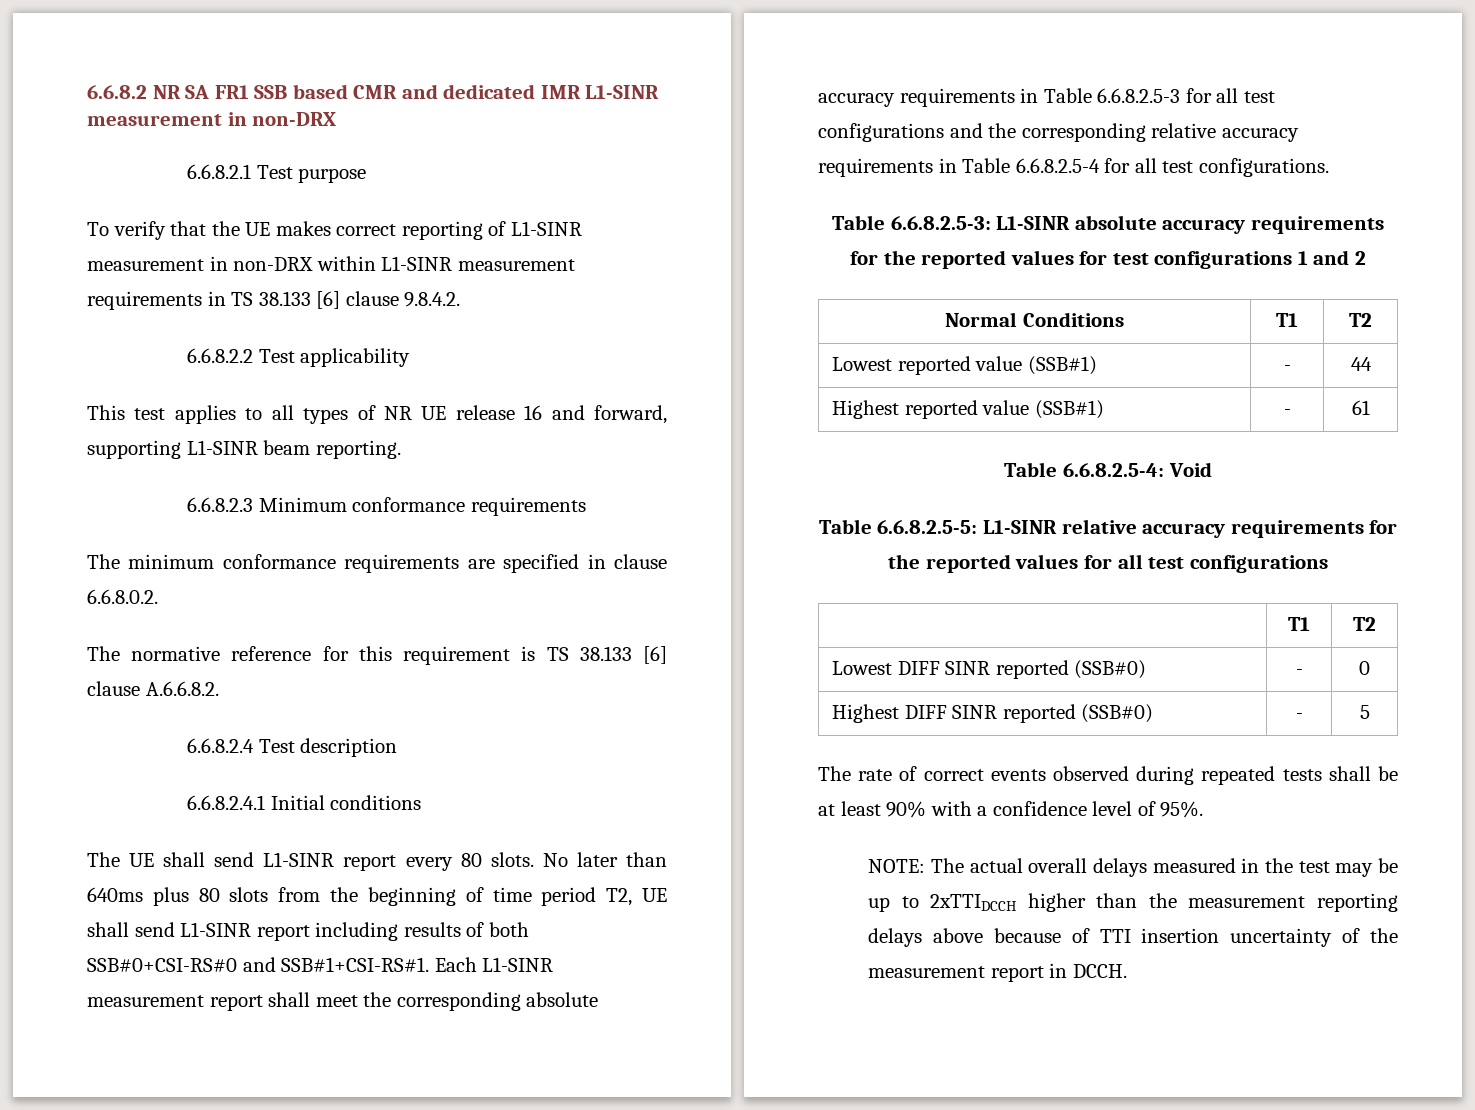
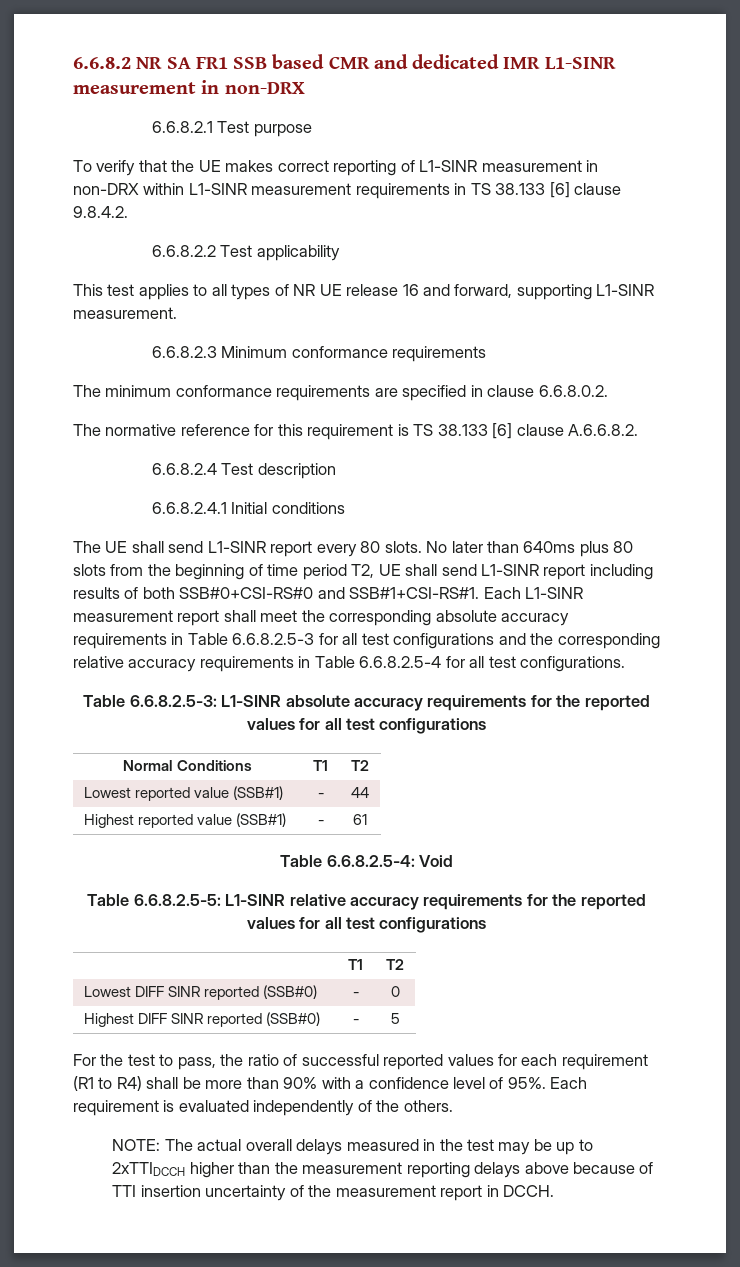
[263,440,401,459] beam reporting. -> [73,307,177,319] measurement.
[1112,250,1366,269] test configurations 1 and 2 -> [324,718,487,734] all test configurations
[818,766,1398,785] [818,801,881,816] The rate of correct events observed during repeated tests shall be at least -> [73,1054,648,1070] [73,1076,279,1091] For the test to pass, the ratio of successful reported values for each requirement (R1 to R4) shall be more than
(1204, 809) none -> [550,1077,588,1089] [73,1100,453,1116] Each requirement is evaluated independently of the others.

